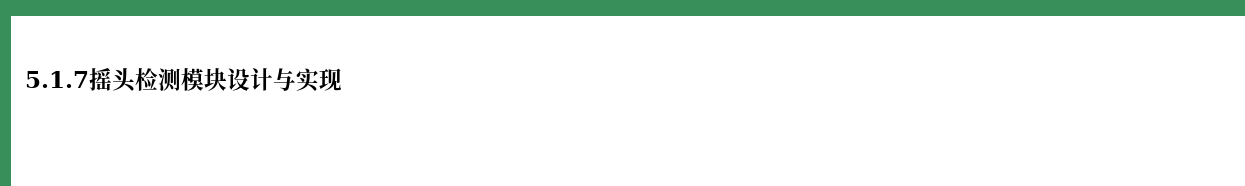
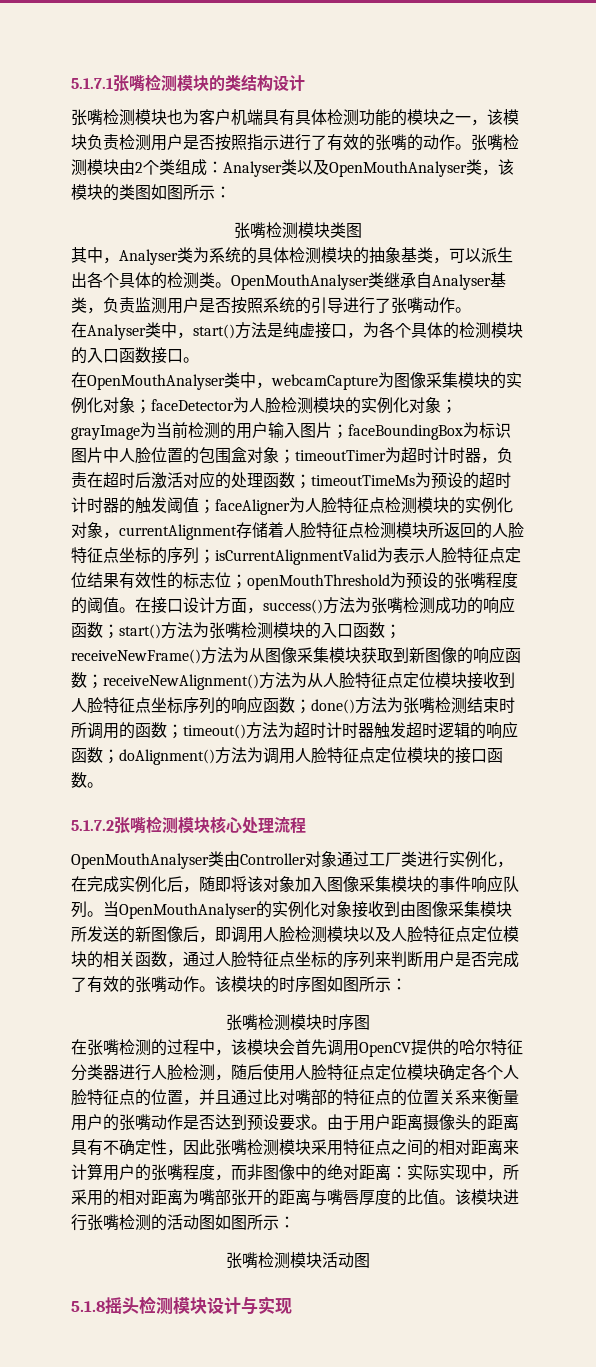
[25,71,89,88] 5.1.7 -> [71,74,305,92] [71,109,519,126] [71,134,519,151] [71,159,514,177] [71,184,231,201] [234,222,362,239] [71,247,513,265] [71,272,506,290] [71,297,471,314] [71,322,523,340] [71,347,199,364] [71,372,522,390] [71,397,457,414] [71,422,511,440] [71,447,513,464] [71,471,511,489] [71,497,513,515] [71,522,524,540] [71,547,521,565] [71,572,518,590] [71,596,515,614] [71,622,401,639] [71,646,521,664] [71,672,515,690] [71,696,515,714] [71,721,518,739] [71,747,503,765] [71,772,103,788] [71,816,306,834] [71,851,513,869] [71,875,519,893] [71,901,512,919] [71,926,519,943] [71,951,519,968] [71,976,407,993] [226,1014,370,1031] [71,1039,523,1057] [71,1064,519,1081] [71,1089,519,1106] [71,1114,519,1131] [71,1139,519,1156] [71,1163,519,1181] [71,1189,519,1206] [71,1214,295,1231] [226,1252,370,1269] [71,1301,105,1312] 5.1.7.1张嘴检测模块的类结构设计 // 张嘴检测模块也为客户机端具有具体检测功能的模块之一，该模块负责检测用户是否按照指示进行了有效的张嘴的动作。张嘴检测模块由2个类组成：Analyser类以及OpenMouthAnalyser类，该模块的类图如图所示： // 张嘴检测模块类图 // 其中，Analyser类为系统的具体检测模块的抽象基类，可以派生出各个具体的检测类。OpenMouthAnalyser类继承自Analyser基类，负责监测用户是否按照系统的引导进行了张嘴动作。 // 在Analyser类中，start()方法是纯虚接口，为各个具体的检测模块的入口函数接口。 // 在OpenMouthAnalyser类中，webcamCapture为图像采集模块的实例化对象；faceDetector为人脸检测模块的实例化对象；grayImage为当前检测的用户输入图片；faceBoundingBox为标识图片中人脸位置的包围盒对象；timeoutTimer为超时计时器，负责在超时后激活对应的处理函数；timeoutTimeMs为预设的超时计时器的触发阈值；faceAligner为人脸特征点检测模块的实例化对象，currentAlignment存储着人脸特征点检测模块所返回的人脸特征点坐标的序列；isCurrentAlignmentValid为表示人脸特征点定位结果有效性的标志位；openMouthThreshold为预设的张嘴程度的阈值。在接口设计方面，success()方法为张嘴检测成功的响应函数；start()方法为张嘴检测模块的入口函数；receiveNewFrame()方法为从图像采集模块获取到新图像的响应函数；receiveNewAlignment()方法为从人脸特征点定位模块接收到人脸特征点坐标序列的响应函数；done()方法为张嘴检测结束时所调用的函数；timeout()方法为超时计时器触发超时逻辑的响应函数；doAlignment()方法为调用人脸特征点定位模块的接口函数。 // 5.1.7.2张嘴检测模块核心处理流程 // OpenMouthAnalyser类由Controller对象通过工厂类进行实例化，在完成实例化后，随即将该对象加入图像采集模块的事件响应队列。当OpenMouthAnalyser的实例化对象接收到由图像采集模块所发送的新图像后，即调用人脸检测模块以及人脸特征点定位模块的相关函数，通过人脸特征点坐标的序列来判断用户是否完成了有效的张嘴动作。该模块的时序图如图所示： // 张嘴检测模块时序图 // 在张嘴检测的过程中，该模块会首先调用OpenCV提供的哈尔特征分类器进行人脸检测，随后使用人脸特征点定位模块确定各个人脸特征点的位置，并且通过比对嘴部的特征点的位置关系来衡量用户的张嘴动作是否达到预设要求。由于用户距离摄像头的距离具有不确定性，因此张嘴检测模块采用特征点之间的相对距离来计算用户的张嘴程度，而非图像中的绝对距离：实际实现中，所采用的相对距离为嘴部张开的距离与嘴唇厚度的比值。该模块进行张嘴检测的活动图如图所示： // 张嘴检测模块活动图 // 5.1.8

